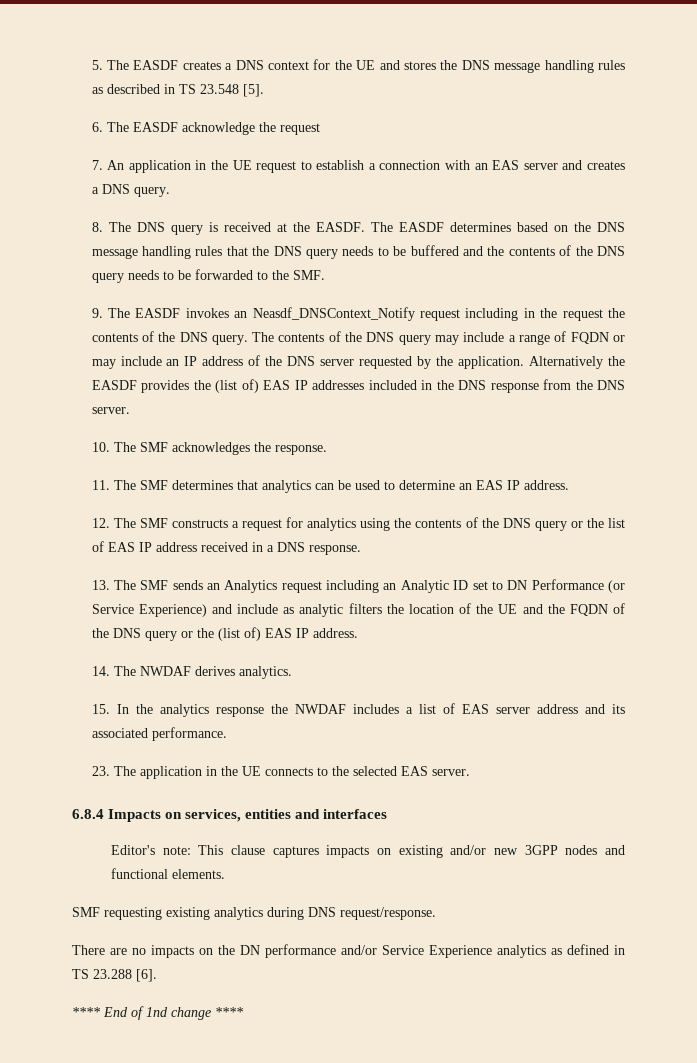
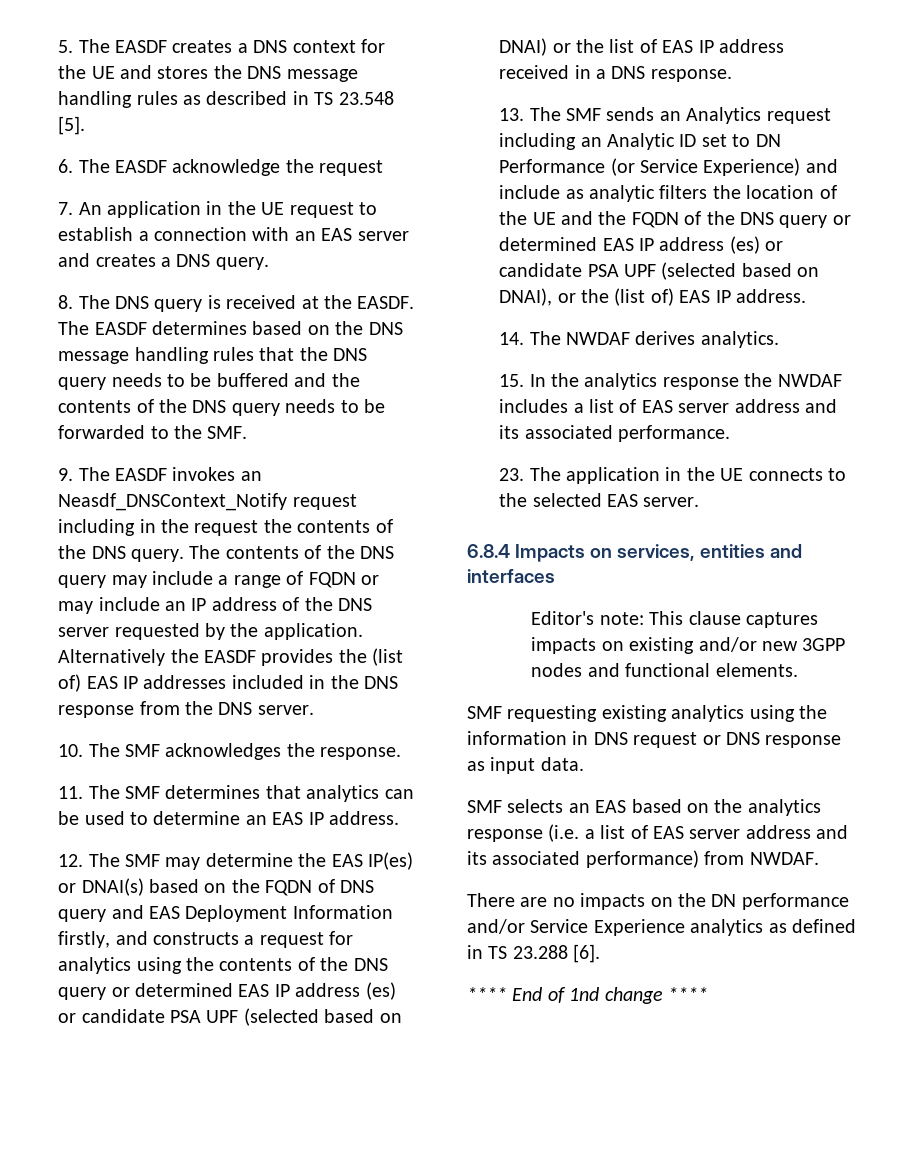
(168, 523) none -> [165,852,413,870] [58,878,374,896] [58,905,393,922] [58,931,148,948] may determine the EAS IP(es) or DNAI(s) based on the FQDN of DNS query and EAS Deployment Information firstly, and
(583, 524) none -> [134,982,396,1000] [58,1008,402,1026] [499,38,571,56] determined EAS IP address (es) or candidate PSA UPF (selected based on DNAI) or
(193, 634) none -> [499,236,784,254] [499,262,820,280] [499,288,576,306] determined EAS IP address (es) or candidate PSA UPF (selected based on DNAI), or
[267,907,436,920] during DNS request/response. -> [749,705,827,722] [467,731,842,748] [467,757,584,774] [467,799,821,816] [467,824,849,842] [467,850,819,868] using the information in DNS request or DNS response as input data. // SMF selects an EAS based on the analytics response (i.e. a list of EAS server address and its associated performance) from NWDAF.

